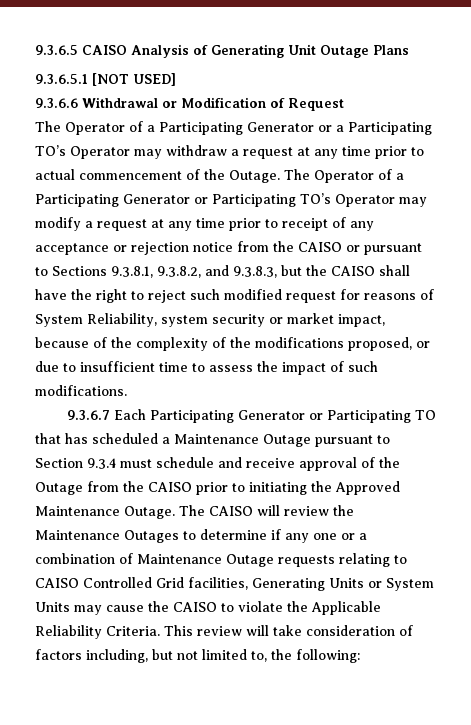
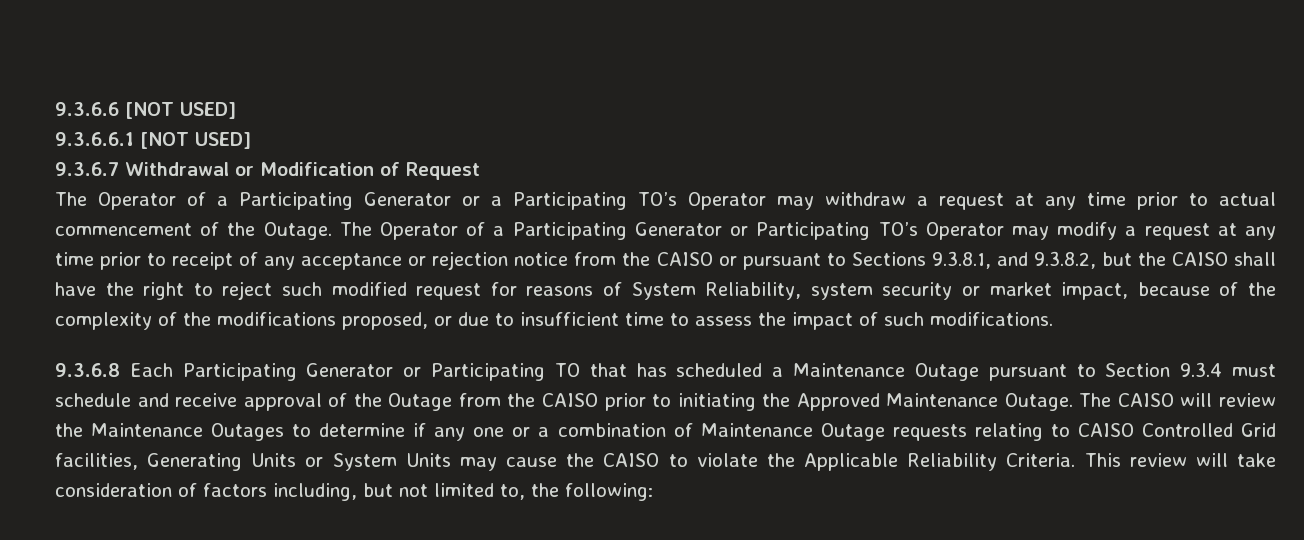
[35,44,409,58] [35,73,176,86] [35,98,78,108] 9.3.6.5 CAISO Analysis of Generating Unit Outage Plans // 9.3.6.5.1 [NOT USED] // 9.3.6.6 -> [55,102,236,119] [55,132,251,149] [55,162,119,176] 9.3.6.6 [NOT USED] // 9.3.6.6.1 [NOT USED] // 9.3.6.7
[157,265,277,278] 9.3.8.2, and 9.3.8.3, -> [996,251,1096,269] and 9.3.8.2,
[66,410,110,420] 9.3.6.7 -> [55,363,120,377] 9.3.6.8

